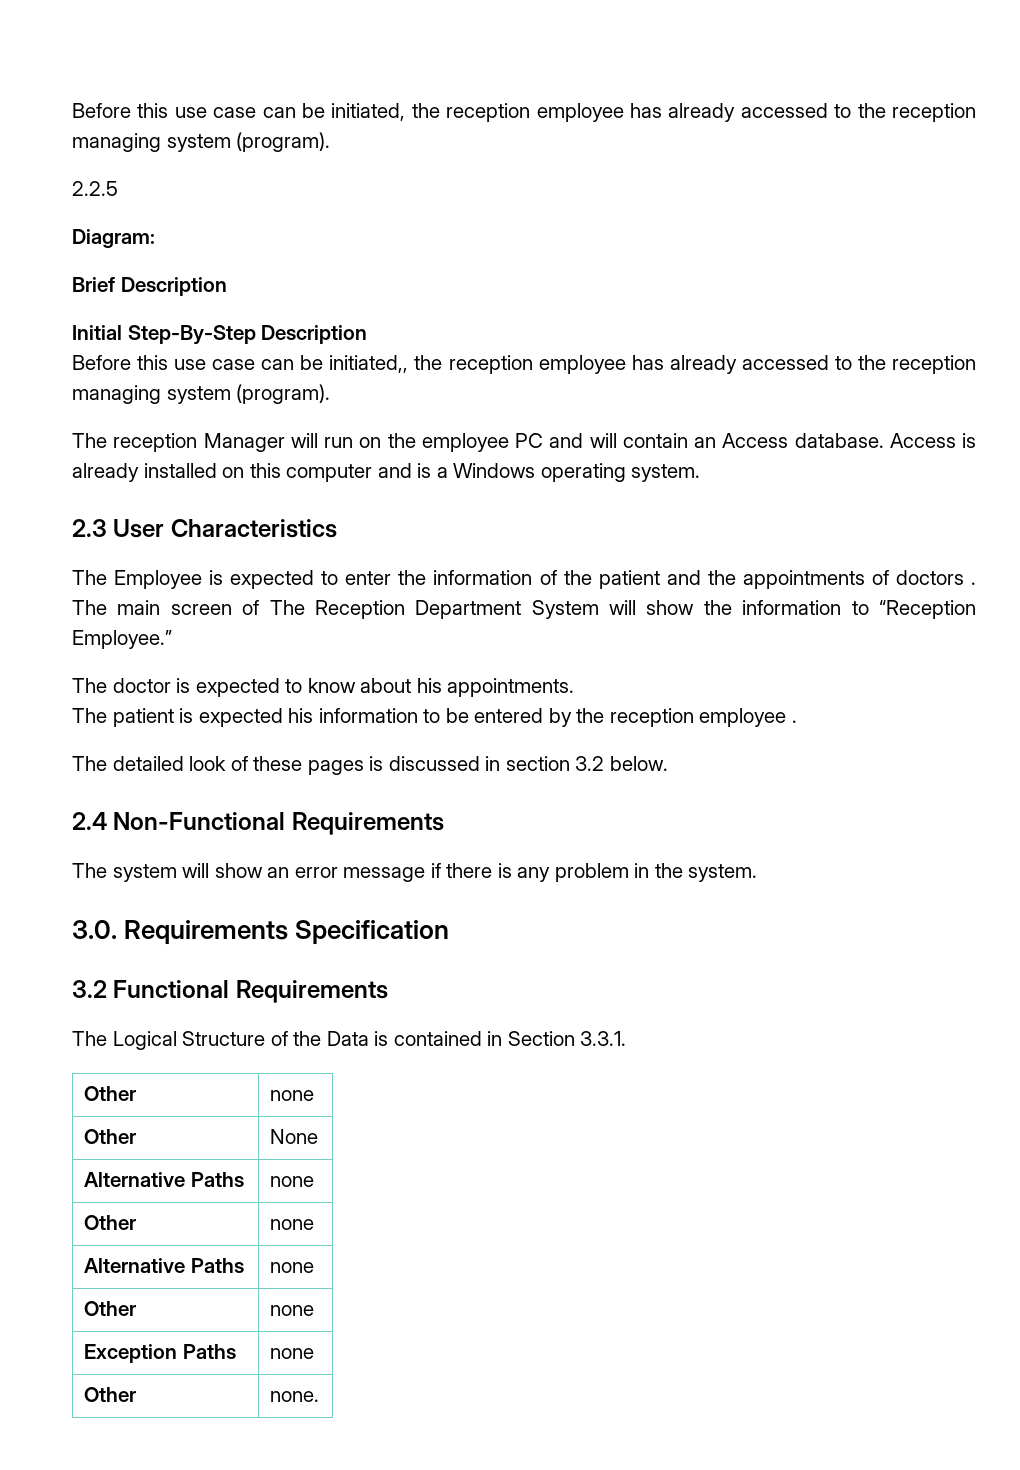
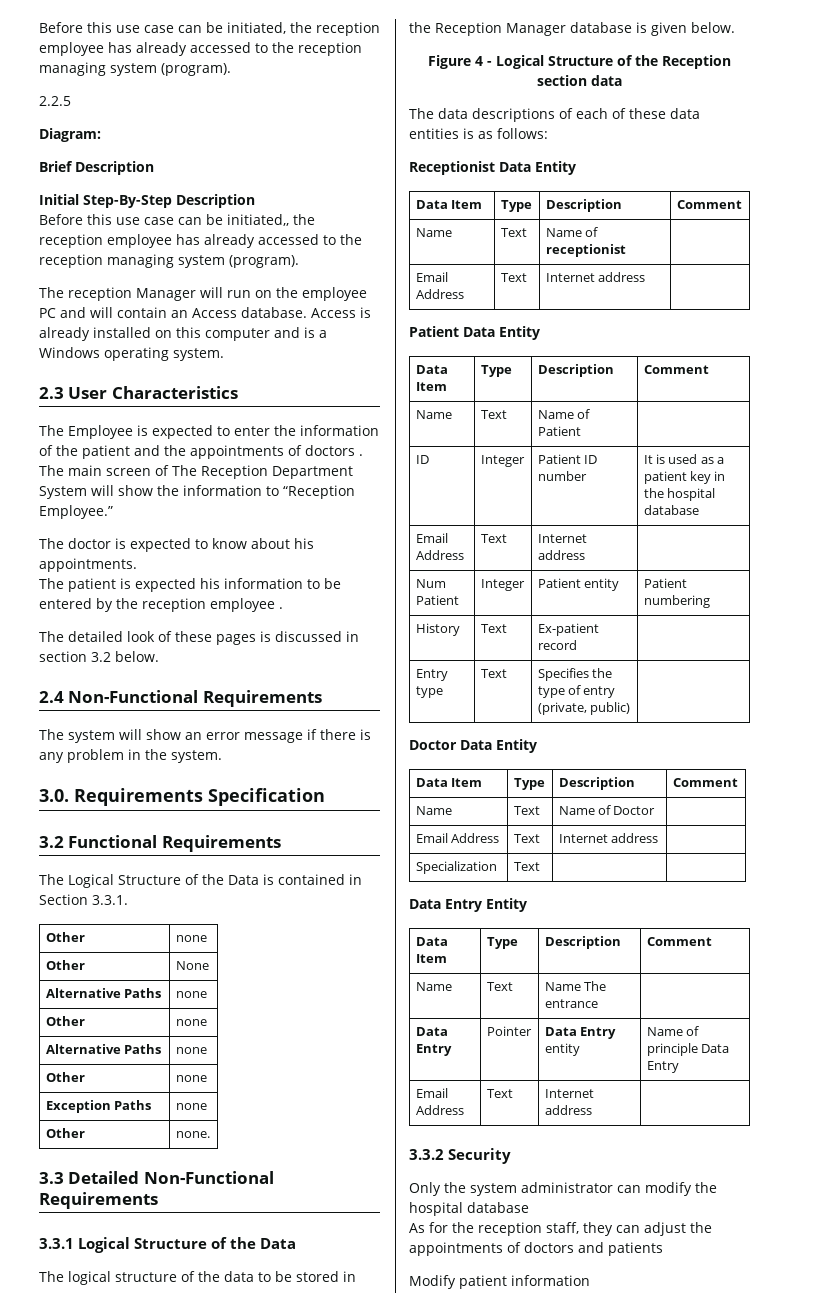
(320, 1396) none -> [39,1171,274,1184] [39,1192,158,1209] [39,1237,297,1253] [39,1271,356,1285] [409,22,735,36] [428,55,731,69] [537,75,622,86] [409,108,700,122] [409,128,548,139] [409,161,576,175] [415,200,482,209] [500,200,532,212] [545,199,622,212] [676,200,742,209] [415,228,452,237] [500,228,527,237] [545,227,598,237] [545,244,626,257] [415,272,448,282] [415,289,464,299] [500,273,527,282] [545,272,645,282] [409,326,540,340] [415,365,448,374] [415,382,447,391] [480,365,512,377] [537,364,614,377] [643,365,709,374] [415,410,452,419] [480,410,507,419] [537,409,590,419] [537,426,581,436] [415,455,429,464] [480,455,525,467] [537,454,597,464] [537,471,587,481] [643,454,724,464] [643,471,726,484] [643,488,715,501] [643,505,699,515] [415,533,448,543] [415,550,464,560] [480,534,507,543] [537,534,587,543] [537,550,585,560] [415,579,446,588] [415,595,459,605] [480,579,525,591] [537,578,619,591] [643,578,687,588] [643,595,710,608] [415,623,460,636] [480,624,507,633] [537,623,599,636] [537,640,577,650] [415,669,448,681] [415,686,443,698] [480,669,507,678] [537,668,612,681] [537,685,616,698] [537,702,630,715] [409,739,537,753] [415,778,482,787] [513,778,545,790] [558,777,635,790] [672,778,738,787] [415,806,452,815] [513,806,540,815] [558,805,656,815] [415,833,499,843] [513,834,540,843] [558,833,658,843] [415,861,497,874] [513,862,540,871] [409,898,527,912] [415,937,448,946] [415,954,447,963] [486,937,518,949] [544,936,621,949] [646,937,712,946] [415,982,452,991] [486,982,513,991] [544,981,606,991] [544,999,598,1008] [415,1027,448,1036] [415,1044,452,1056] [486,1026,532,1036] [544,1027,616,1039] [544,1043,580,1056] [646,1026,699,1036] [646,1043,729,1056] [646,1061,679,1073] [415,1088,448,1098] [415,1105,464,1115] [486,1089,513,1098] [544,1089,594,1098] [544,1105,592,1115] [409,1148,512,1164] [409,1182,717,1196] [409,1202,529,1216] [409,1222,712,1236] [409,1242,663,1256] [409,1275,590,1289] // 3.3 Detailed Non-Functional Requirements // 3.3.1 Logical Structure of the Data // The logical structure of the data to be stored in the Reception Manager database is given below. // Figure 4 - Logical Structure of the Reception section data // The data descriptions of each of these data entities is as follows: // Receptionist Data Entity // Data Item | Type | Description | Comment // Name | Text | Name of receptionist | // Email Address | Text | Internet address | // Patient Data Entity // Data Item | Type | Description | Comment // Name | Text | Name of Patient | // ID | Integer | Patient ID number | It is used as a patient key in the hospital database // Email Address | Text | Internet address | // Num Patient | Integer | Patient entity | Patient numbering // History | Text | Ex-patient record | // Entry type | Text | Specifies the type of entry (private, public) | // Doctor Data Entity // Data Item | Type | Description | Comment // Name | Text | Name of Doctor | // Email Address | Text | Internet address | // Specialization | Text | | // Data Entry Entity // Data Item | Type | Description | Comment // Name | Text | Name The entrance | // Data Entry | Pointer | Data Entry entity | Name of principle Data Entry // Email Address | Text | Internet address | // 3.3.2 Security // Only the system administrator can modify the hospital database // As for the reception staff, they can adjust the appointments of doctors and patients // Modify patient information

